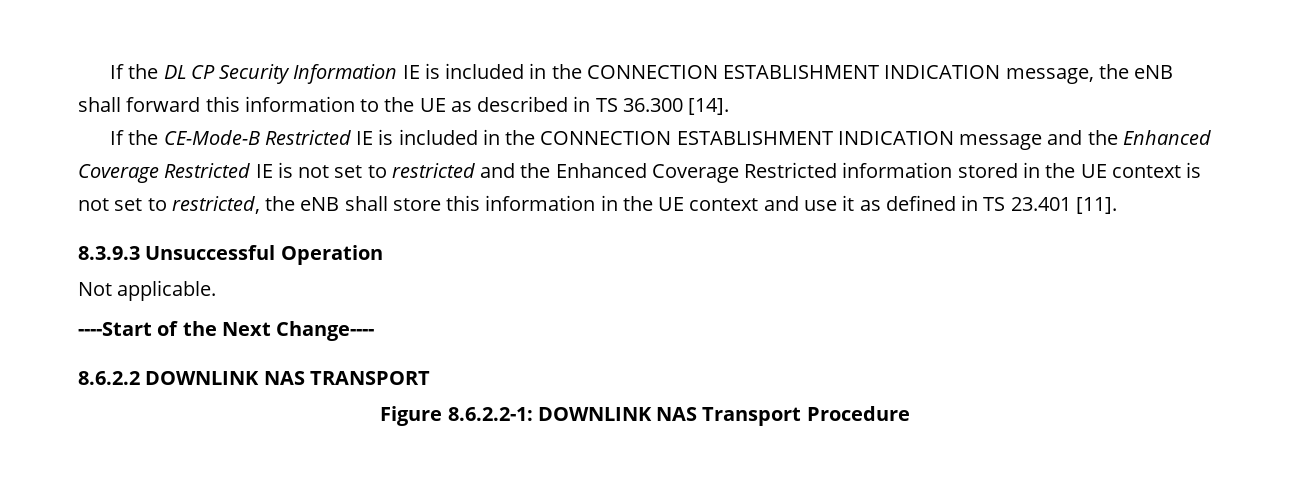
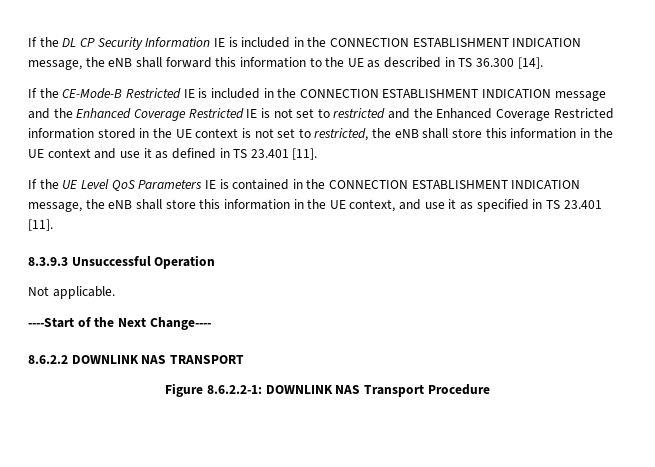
(1117, 205) none -> [28,179,581,191] [28,199,602,212] [28,219,53,231] // If the UE Level QoS Parameters IE is contained in the CONNECTION ESTABLISHMENT INDICATION message, the eNB shall store this information in the UE context, and use it as specified in TS 23.401 [11].

